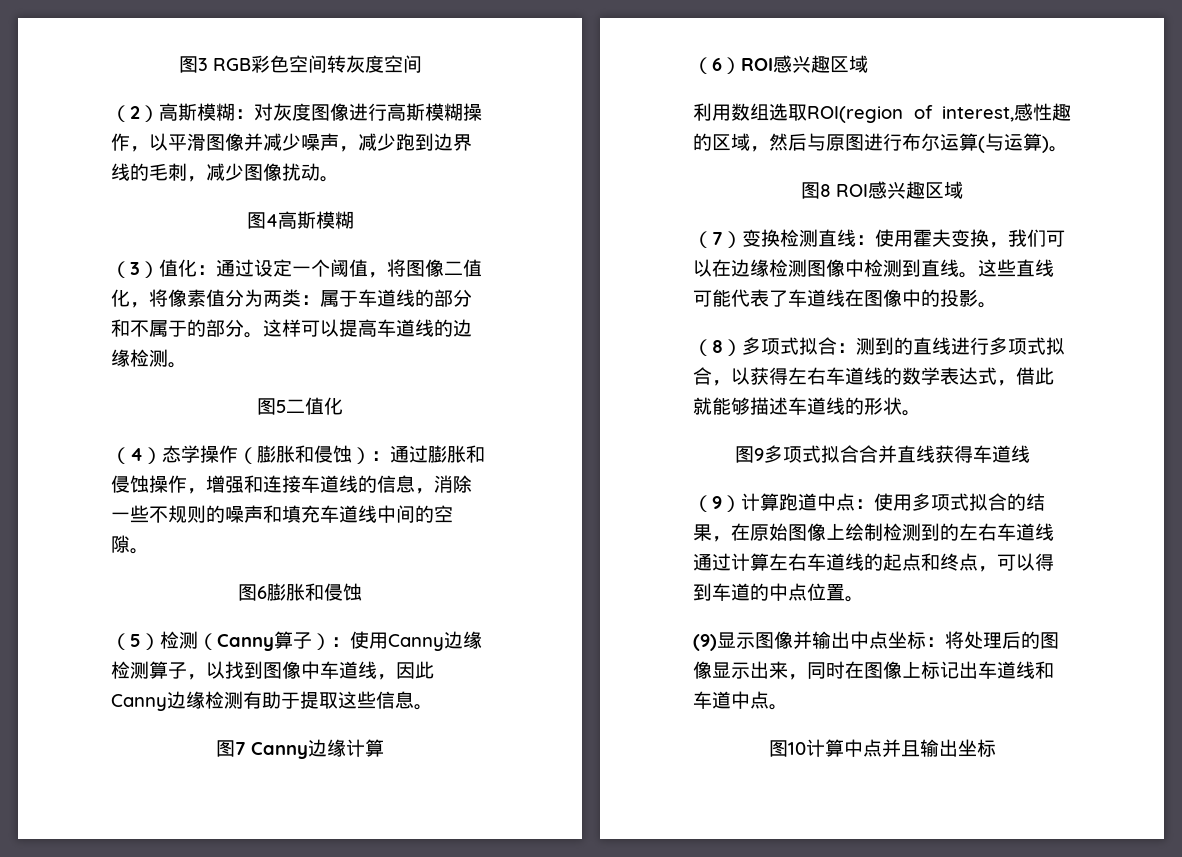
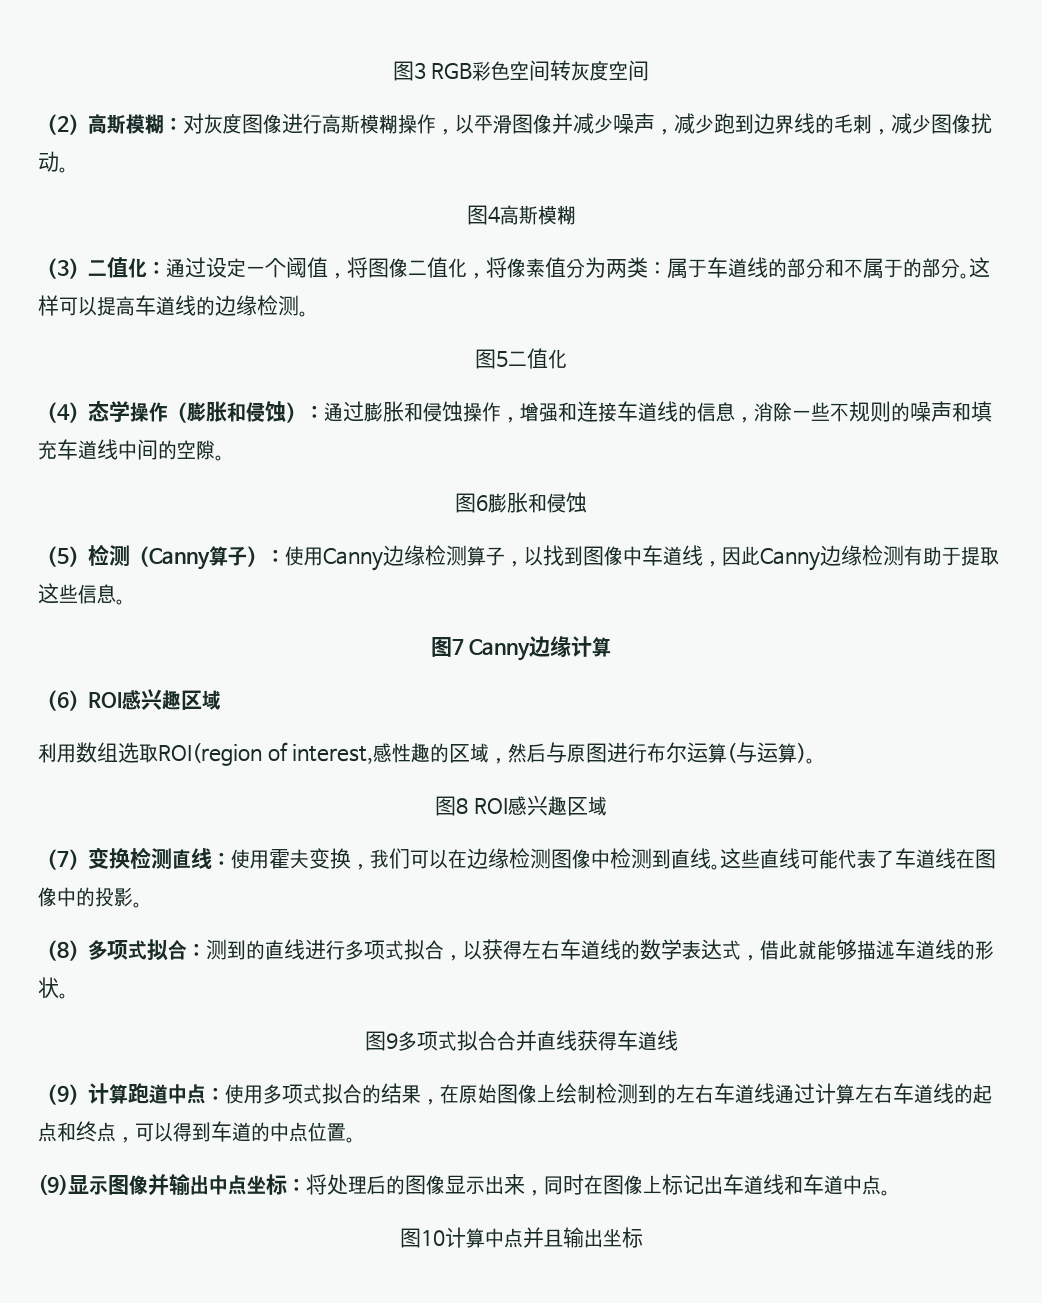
(159, 269) none -> [88,260,107,276] 二

